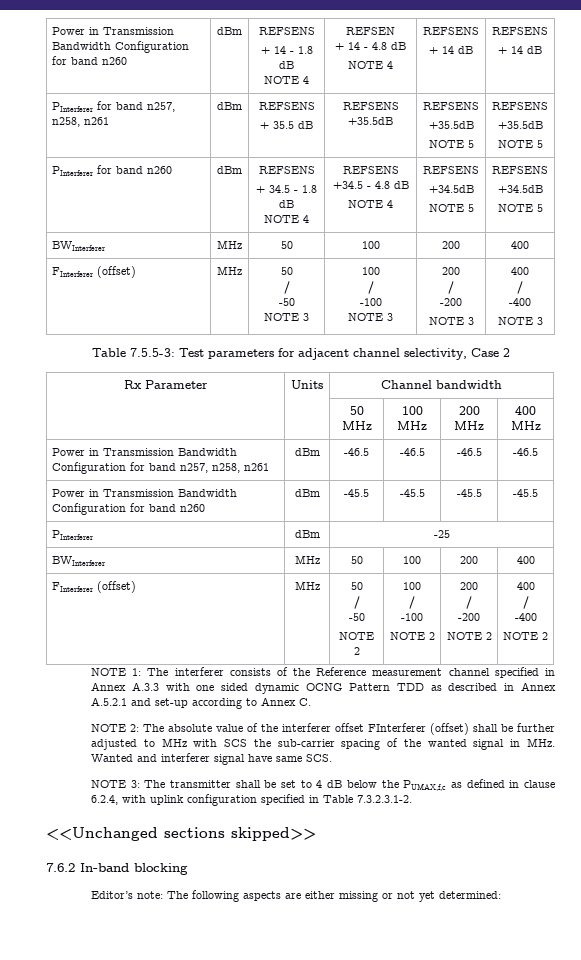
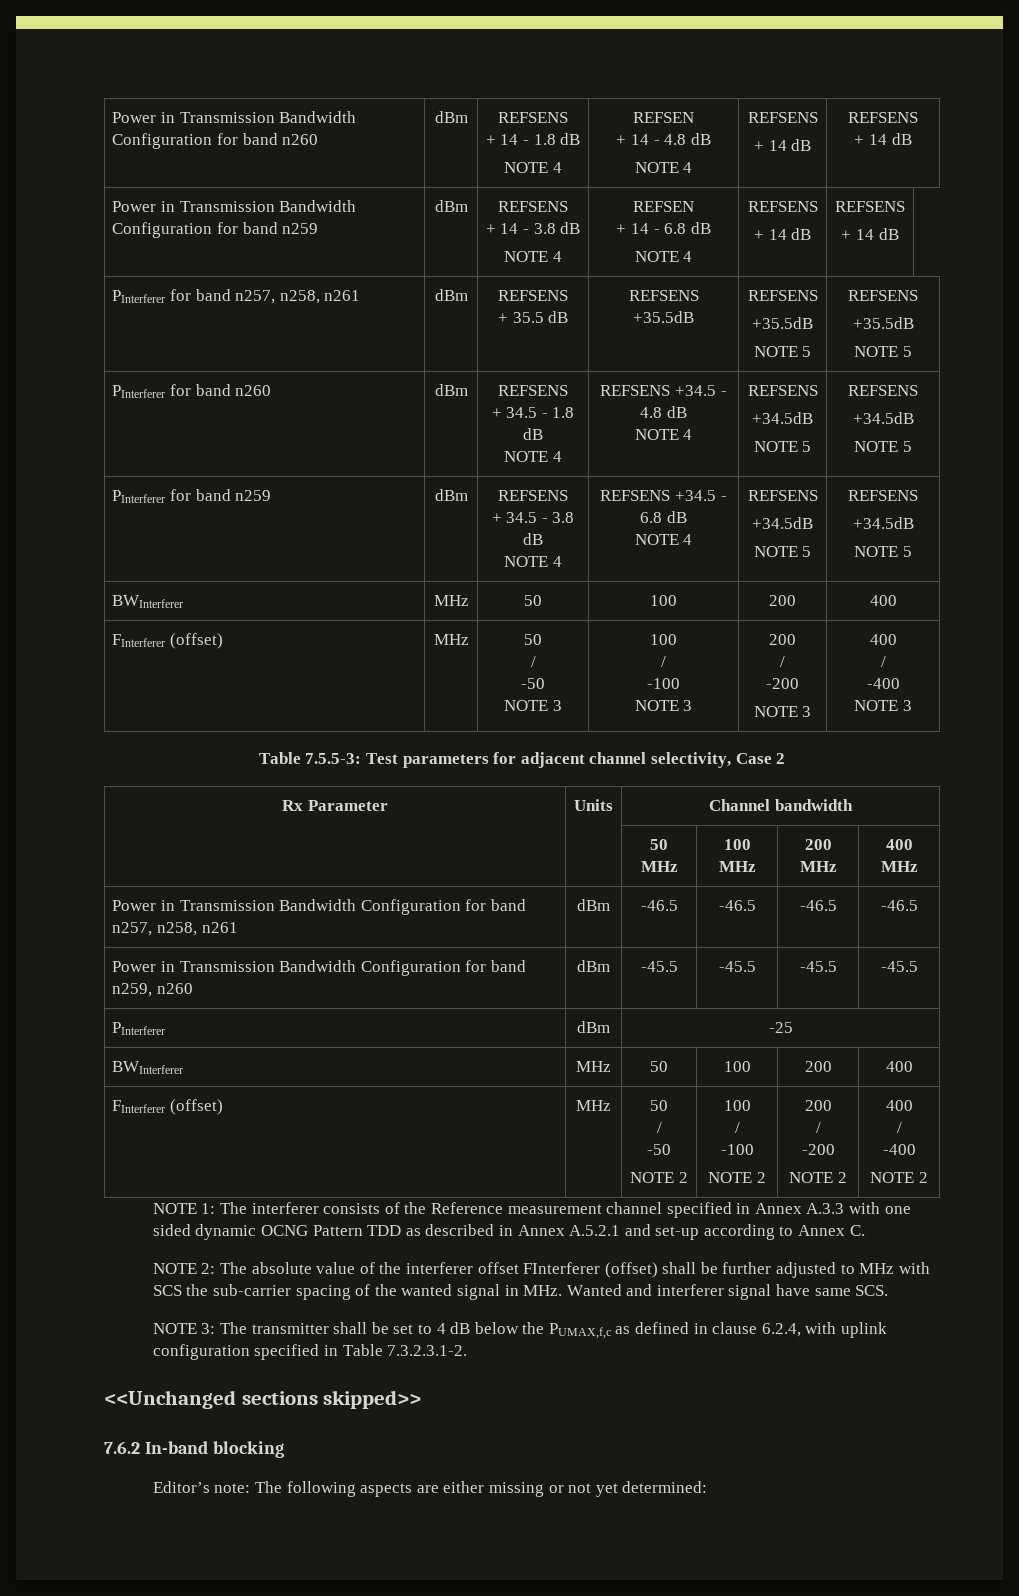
(542, 50) none -> [112,200,357,212] [112,222,319,238] [434,200,468,212] [498,201,568,212] [485,222,581,234] [504,251,562,262] [633,201,694,212] [616,222,711,234] [634,251,693,262] [747,201,818,212] [753,228,812,240] [835,201,905,212] [841,228,899,240] // Power in Transmission Bandwidth Configuration for band n259 | dBm | REFSENS // + 14 - 3.8 dB // NOTE 4 | REFSEN // + 14 - 6.8 dB // NOTE 4 | REFSENS // + 14 dB | REFSENS // + 14 dB
(543, 208) none -> [112,489,272,503] [434,489,468,501] [498,490,568,501] [491,512,575,523] [523,533,543,545] [504,556,562,567] [600,490,727,501] [640,511,687,523] [634,534,693,545] [747,490,818,501] [752,517,813,529] [753,546,812,557] [848,490,918,501] [852,517,914,529] [854,546,912,557] // PInterferer for band n259 | dBm | REFSENS // + 34.5 - 3.8 dB // NOTE 4 | REFSENS +34.5 - 6.8 dB // NOTE 4 | REFSENS // +34.5dB // NOTE 5 | REFSENS // +34.5dB // NOTE 5
(176, 508) none -> [112,983,153,997] n259,

